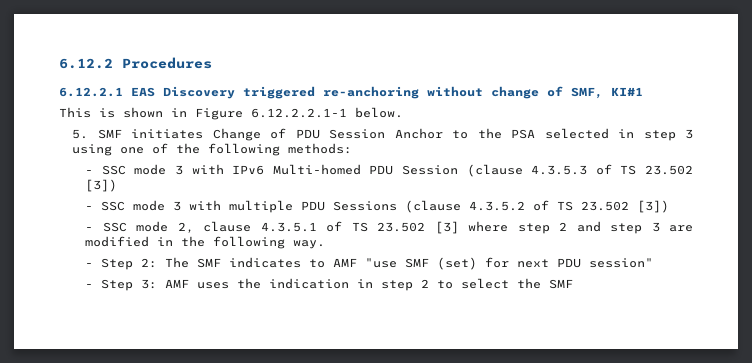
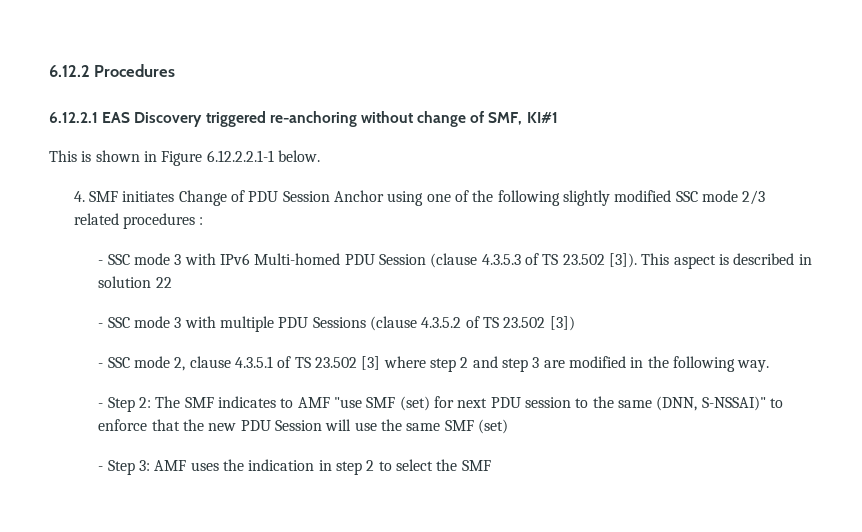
[72,129,89,139] 5. -> [73,191,85,202] 4.
[452,128,693,141] to the PSA selected in step 3 -> (384, 196) none
[288,143,353,154] methods: -> [562,190,766,206] [73,213,204,229] slightly modified SSC mode 2/3 related procedures :
[85,179,118,192] [3]) -> [608,253,812,269] [98,276,172,288] [3]). This aspect is described in solution 22
[589,258,654,268] session" -> [524,396,783,411] [98,419,508,434] session to the same (DNN, S-NSSAI)" to enforce that the new PDU Session will use the same SMF (set)

